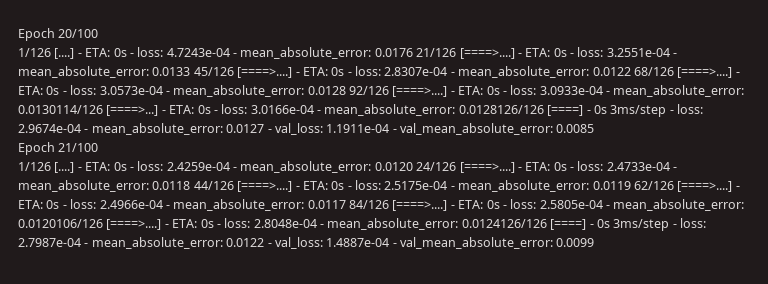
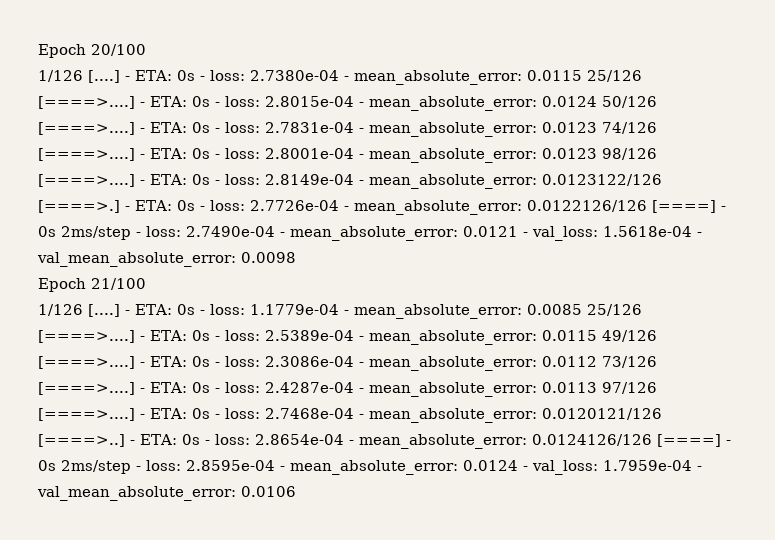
[166,47,678,59] [18,66,740,78] [18,85,745,97] [18,104,703,117] [18,123,595,135] 4.7243e-04 - mean_absolute_error: 0.0176 21/126 [====>....] - ETA: 0s - loss: 3.2551e-04 - mean_absolute_error: 0.0133 45/126 [====>....] - ETA: 0s - loss: 2.8307e-04 - mean_absolute_error: 0.0122 68/126 [====>....] - ETA: 0s - loss: 3.0573e-04 - mean_absolute_error: 0.0128 92/126 [====>....] - ETA: 0s - loss: 3.0933e-04 - mean_absolute_error: 0.0130114/126 [====>...] - ETA: 0s - loss: 3.0166e-04 - mean_absolute_error: 0.0128126/126 [====] - 0s 3ms/step - loss: 2.9674e-04 - mean_absolute_error: 0.0127 - val_loss: 1.1911e-04 - val_mean_absolute_error: 0.0085 -> [250,70,642,85] [38,96,657,111] [38,122,657,137] [38,148,657,163] [38,174,662,189] [38,200,726,215] [38,226,702,241] [37,252,296,267] 2.7380e-04 - mean_absolute_error: 0.0115 25/126 [====>....] - ETA: 0s - loss: 2.8015e-04 - mean_absolute_error: 0.0124 50/126 [====>....] - ETA: 0s - loss: 2.7831e-04 - mean_absolute_error: 0.0123 74/126 [====>....] - ETA: 0s - loss: 2.8001e-04 - mean_absolute_error: 0.0123 98/126 [====>....] - ETA: 0s - loss: 2.8149e-04 - mean_absolute_error: 0.0123122/126 [====>.] - ETA: 0s - loss: 2.7726e-04 - mean_absolute_error: 0.0122126/126 [====] - 0s 2ms/step - loss: 2.7490e-04 - mean_absolute_error: 0.0121 - val_loss: 1.5618e-04 - val_mean_absolute_error: 0.0098
[166,161,678,173] [18,180,740,192] [18,199,745,211] [18,218,317,230] 2.4259e-04 - mean_absolute_error: 0.0120 24/126 [====>....] - ETA: 0s - loss: 2.4733e-04 - mean_absolute_error: 0.0118 44/126 [====>....] - ETA: 0s - loss: 2.5175e-04 - mean_absolute_error: 0.0119 62/126 [====>....] - ETA: 0s - loss: 2.4966e-04 - mean_absolute_error: 0.0117 84/126 [====>....] - ETA: 0s - loss: 2.5805e-04 - mean_absolute_error: 0.0120106/126 [====>....] - ETA: 0s - loss: 2.8048e-04 -> [250,304,642,319] [38,330,657,345] [38,356,657,371] [38,382,657,397] [38,408,662,423] [38,434,344,447] 1.1779e-04 - mean_absolute_error: 0.0085 25/126 [====>....] - ETA: 0s - loss: 2.5389e-04 - mean_absolute_error: 0.0115 49/126 [====>....] - ETA: 0s - loss: 2.3086e-04 - mean_absolute_error: 0.0112 73/126 [====>....] - ETA: 0s - loss: 2.4287e-04 - mean_absolute_error: 0.0113 97/126 [====>....] - ETA: 0s - loss: 2.7468e-04 - mean_absolute_error: 0.0120121/126 [====>..] - ETA: 0s - loss: 2.8654e-04
[613,218,706,231] [18,237,595,249] 3ms/step - loss: 2.7987e-04 - mean_absolute_error: 0.0122 - val_loss: 1.4887e-04 - val_mean_absolute_error: 0.0099 -> [61,460,702,475] [37,486,296,501] 2ms/step - loss: 2.8595e-04 - mean_absolute_error: 0.0124 - val_loss: 1.7959e-04 - val_mean_absolute_error: 0.0106

